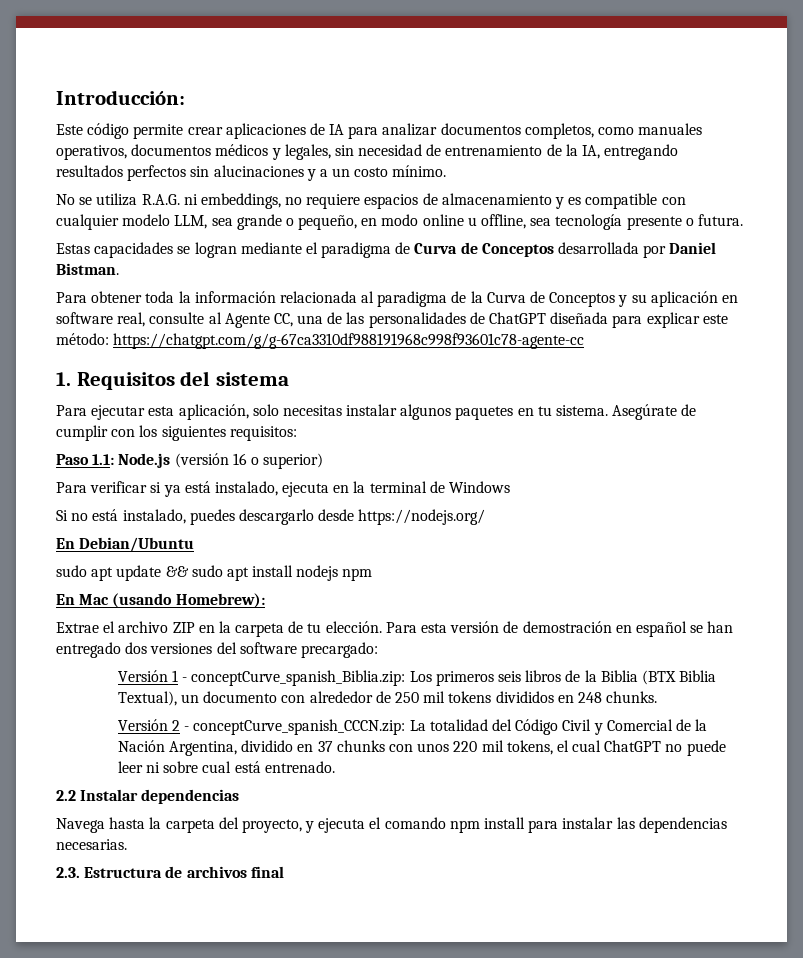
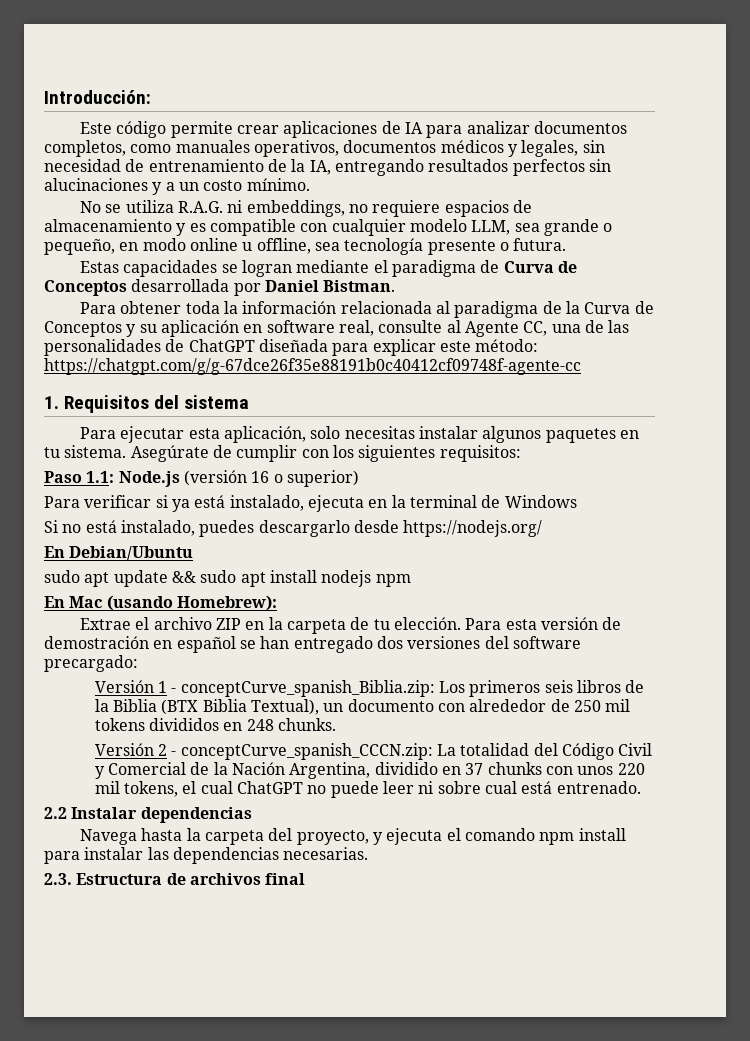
[113,333,585,349] https://chatgpt.com/g/g-67ca3310df988191968c998f93601c78-agente-cc -> [44,358,581,375] https://chatgpt.com/g/g-67dce26f35e88191b0c40412cf09748f-agente-cc

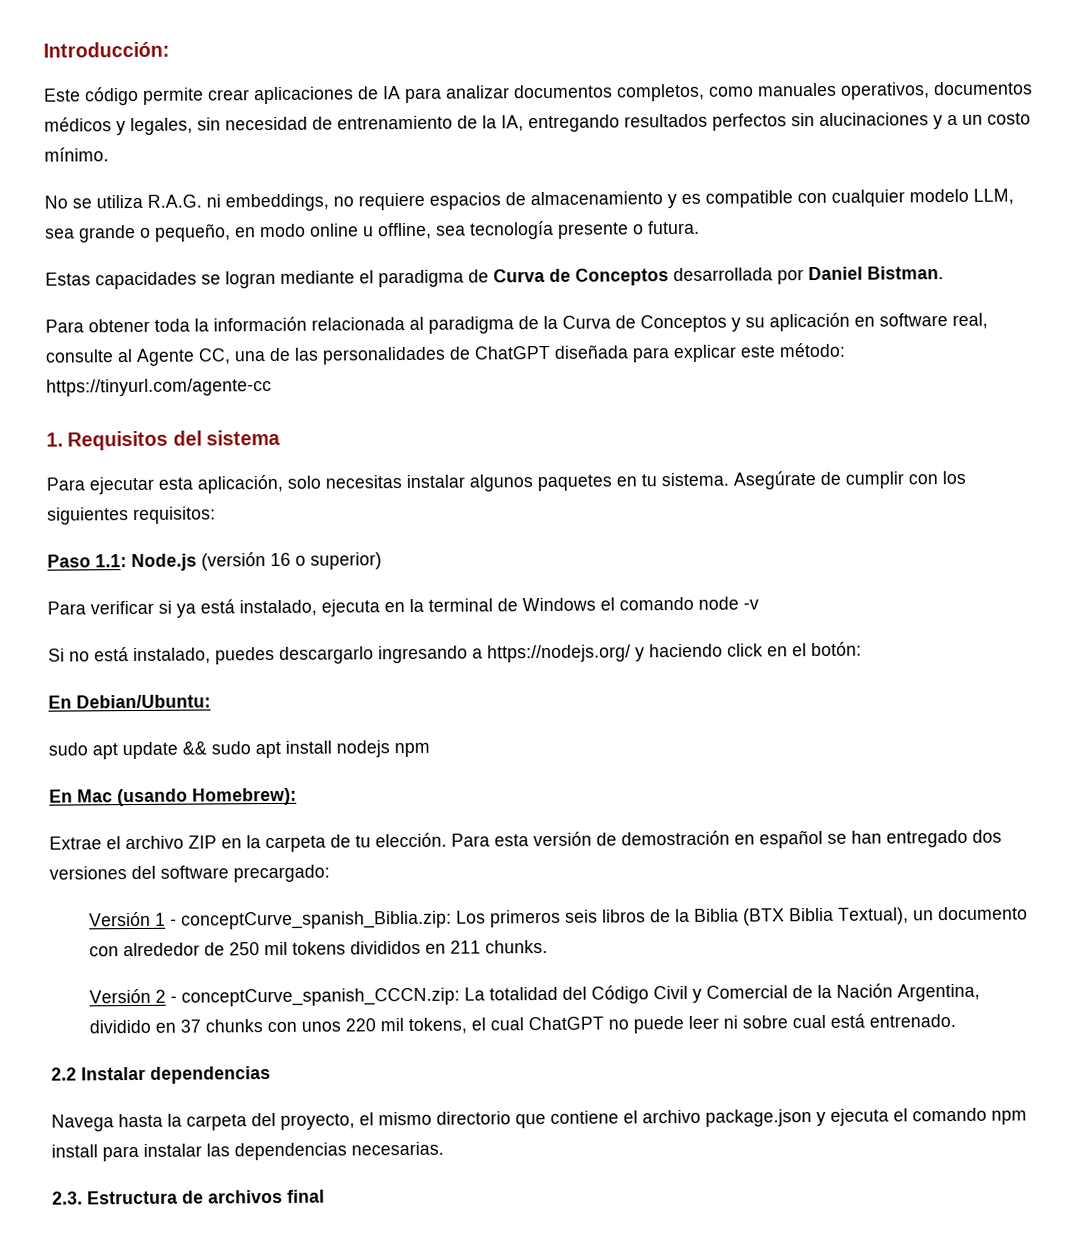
[44,358,581,375] https://chatgpt.com/g/g-67dce26f35e88191b0c40412cf09748f-agente-cc -> [46,378,272,397] https://tinyurl.com/agente-cc
(577, 501) none -> [600,596,759,611] el comando node -v
[353,520,399,533] desde -> [378,645,483,664] ingresando a
[44,546,194,561] // En Debian/Ubuntu -> [635,641,862,662] [48,694,211,709] y haciendo click en el botón: // En Debian/Ubuntu:
[246,719,274,731] 248 -> [449,940,481,954] 211
(369, 837) none -> [359,1109,812,1129] el mismo directorio que contiene el archivo package.json

